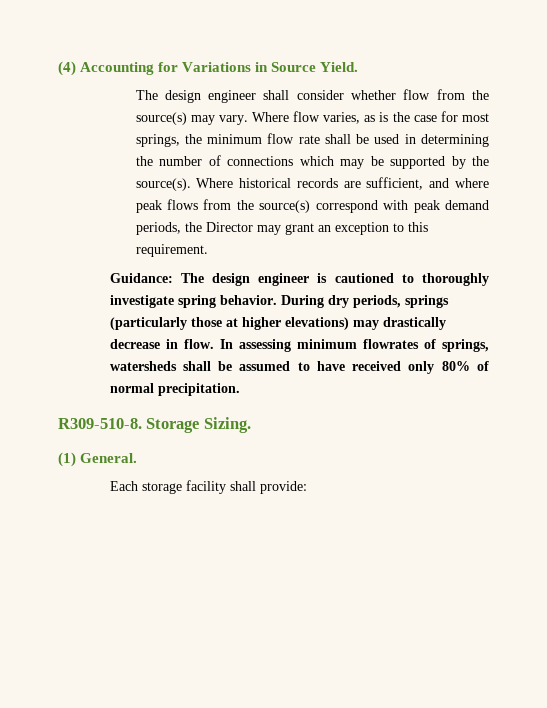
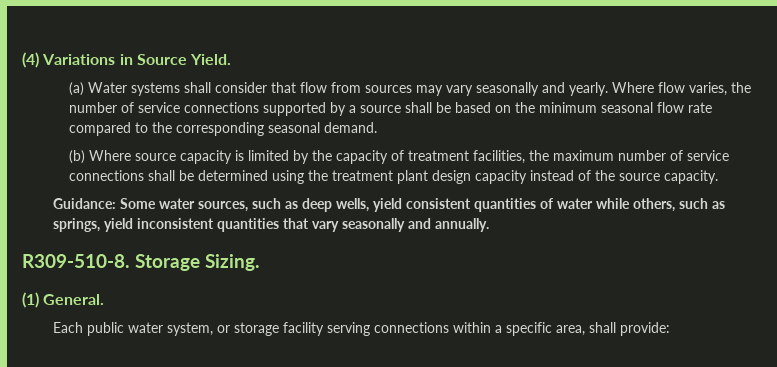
[80,62,179,75] Accounting for -> (39, 60) none
[135,90,257,103] The design engineer -> [69,82,181,96] (a) Water systems
[351,90,397,100] whether -> [271,82,297,93] that
[471,90,489,100] [135,111,490,125] [135,133,489,147] [135,155,489,169] [135,177,489,191] [135,199,489,213] [135,222,428,235] [135,244,208,257] [109,273,490,286] [109,295,449,308] [109,317,446,330] [109,339,490,352] [109,361,489,374] [109,383,240,396] the source(s) may vary. Where flow varies, as is the case for most springs, the minimum flow rate shall be used in determining the number of connections which may be supported by the source(s). Where historical records are sufficient, and where peak flows from the source(s) correspond with peak demand periods, the Director may grant an exception to this requirement. // Guidance: The design engineer is cautioned to thoroughly investigate spring behavior. During dry periods, springs (particularly those at higher elevations) may drastically decrease in flow. In assessing minimum flowrates of springs, watersheds shall be assumed to have received only 80% of normal precipitation. -> [365,82,752,96] [69,102,713,116] [69,122,378,136] [69,150,730,164] [69,170,719,184] [53,198,726,212] [53,218,490,232] sources may vary seasonally and yearly. Where flow varies, the number of service connections supported by a source shall be based on the minimum seasonal flow rate compared to the corresponding seasonal demand. // (b) Where source capacity is limited by the capacity of treatment facilities, the maximum number of service connections shall be determined using the treatment plant design capacity instead of the source capacity. // Guidance: Some water sources, such as deep wells, yield consistent quantities of water while others, such as springs, yield inconsistent quantities that vary seasonally and annually.
[141,480,226,494] storage facility -> [87,322,586,336] public water system, or storage facility serving connections within a specific area,

